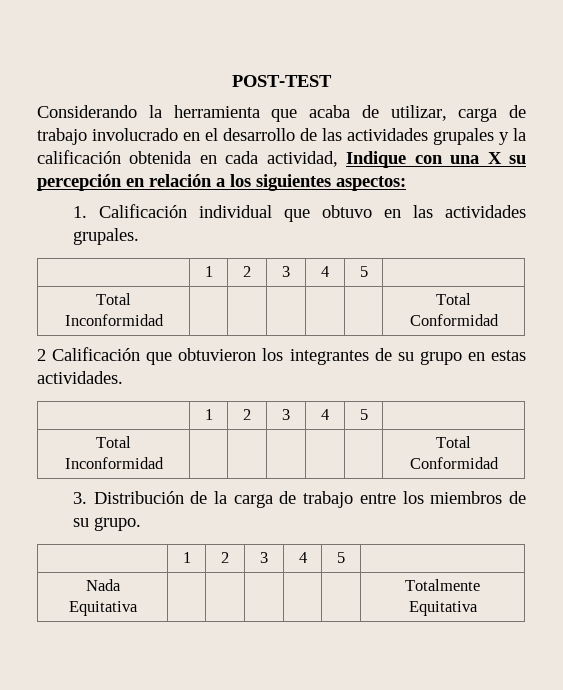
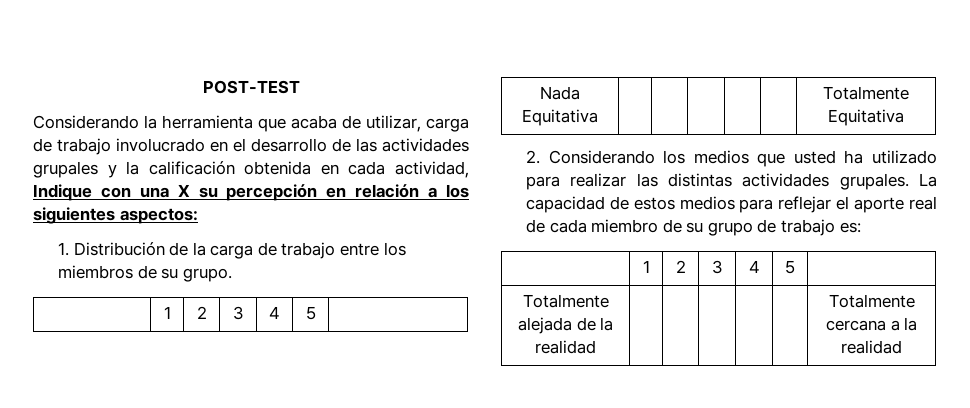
[98,204,526,222] [72,228,139,245] [204,266,213,277] [243,266,251,277] [282,266,290,277] [321,266,329,277] [359,266,368,277] [96,293,131,305] [64,314,164,326] [436,293,471,305] [409,314,499,326] [37,347,527,365] [37,371,123,384] [204,409,213,420] [243,409,251,420] [282,409,290,420] [321,409,329,420] [359,409,368,420] [96,436,131,448] [64,457,164,469] [436,436,471,448] [409,457,499,469] [72,492,87,504] Calificación individual que obtuvo en las actividades grupales. // | 1 | 2 | 3 | 4 | 5 | // Total Inconformidad | | | | | | Total Conformidad // 2 Calificación que obtuvieron los integrantes de su grupo en estas actividades. // | 1 | 2 | 3 | 4 | 5 | // Total Inconformidad | | | | | | Total Conformidad // 3. -> (69, 249) none
(478, 608) none -> [525,150,937,167] [525,173,937,190] [525,196,937,213] [525,219,861,236] [642,260,650,273] [675,260,686,273] [711,260,723,274] [748,260,760,273] [785,260,795,274] [522,294,609,308] [517,317,614,334] [535,340,596,354] [828,294,915,308] [825,317,918,331] [841,340,902,354] // 2. Considerando los medios que usted ha utilizado para realizar las distintas actividades grupales. La capacidad de estos medios para reflejar el aporte real de cada miembro de su grupo de trabajo es: // | 1 | 2 | 3 | 4 | 5 | // Totalmente alejada de la realidad | | | | | | Totalmente cercana a la realidad

